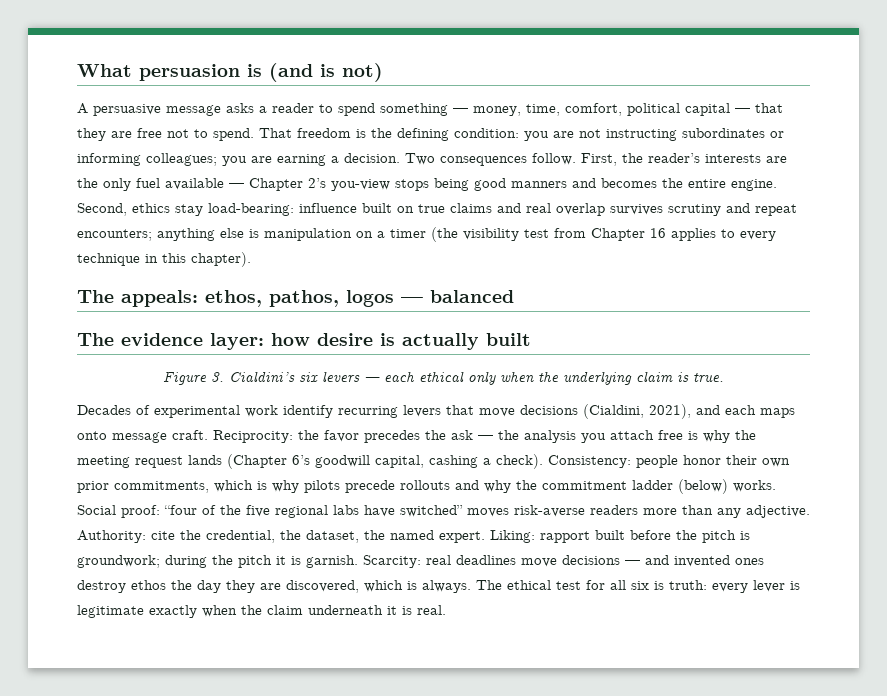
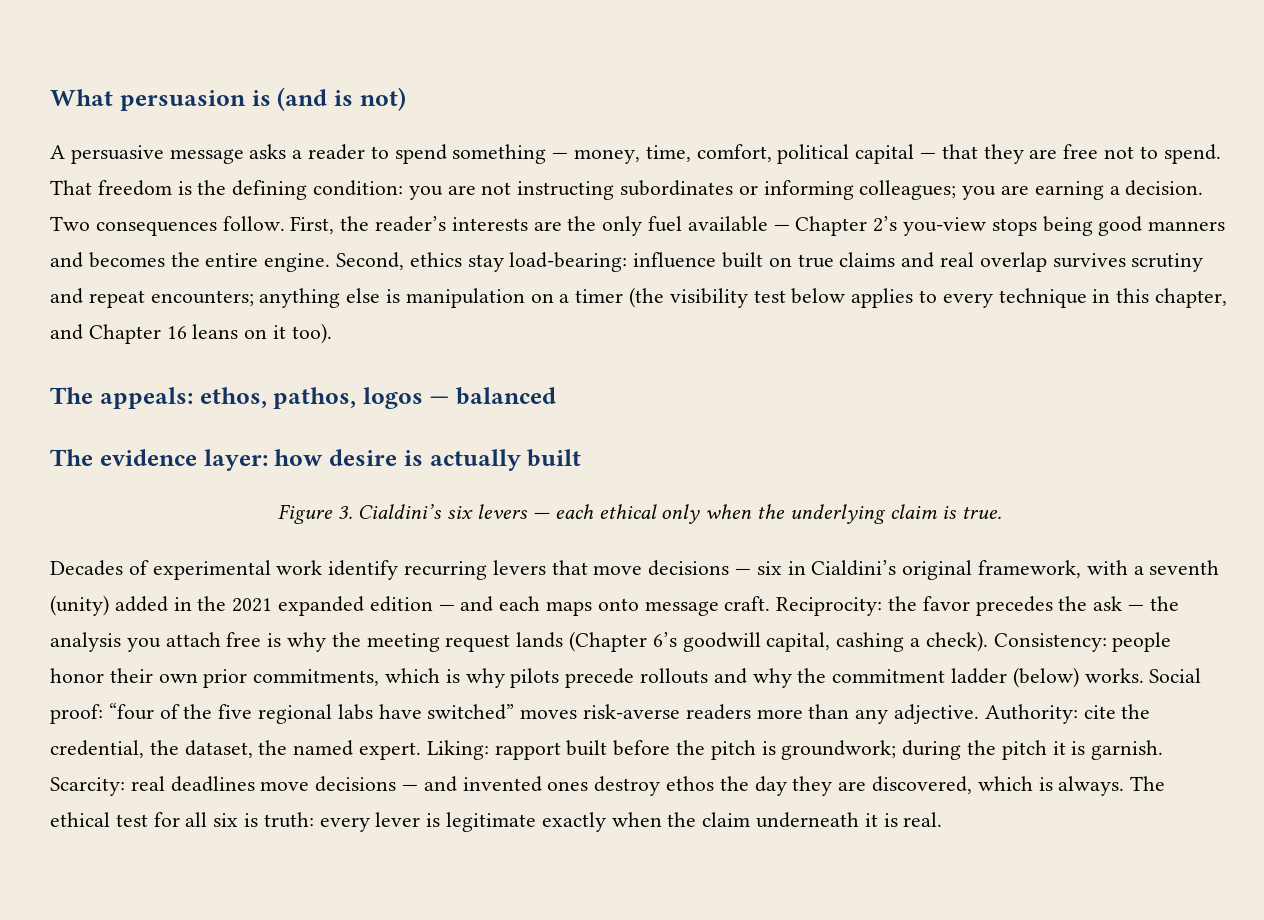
[554,228,666,241] from Chapter 16 -> [791,288,846,304] below
[191,252,251,267] chapter). -> [1155,288,1228,308] [50,323,332,344] chapter, and Chapter 16 leans on it too).
[583,404,691,419] (Cialdini, 2021), -> [735,560,1220,580] [50,595,455,616] — six in Cialdini’s original framework, with a seventh (unity) added in the 2021 expanded edition —

